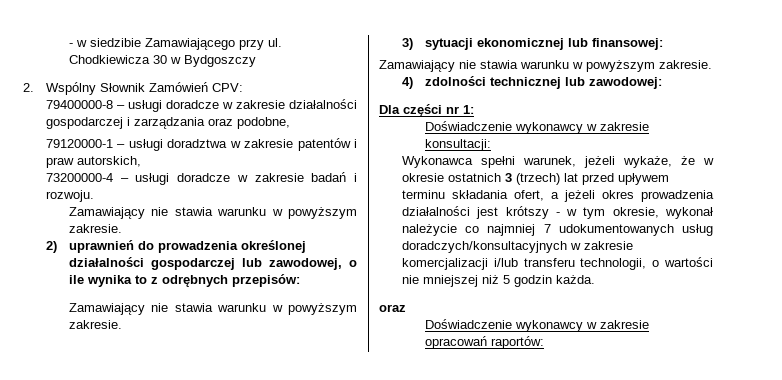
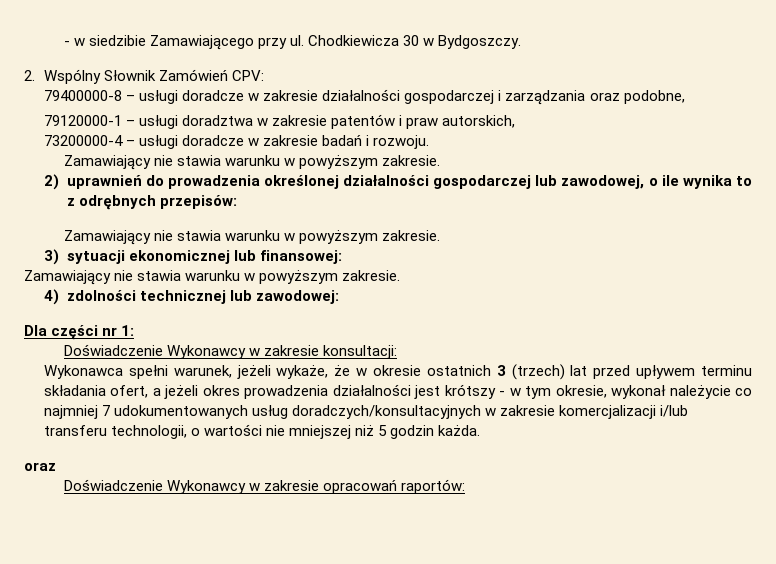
[183,55,256,67] Bydgoszczy -> [438,35,522,49] Bydgoszczy.
[514,122,583,134] wykonawcy -> [167,345,247,359] Wykonawcy
[514,320,583,332] wykonawcy -> [167,480,247,494] Wykonawcy

